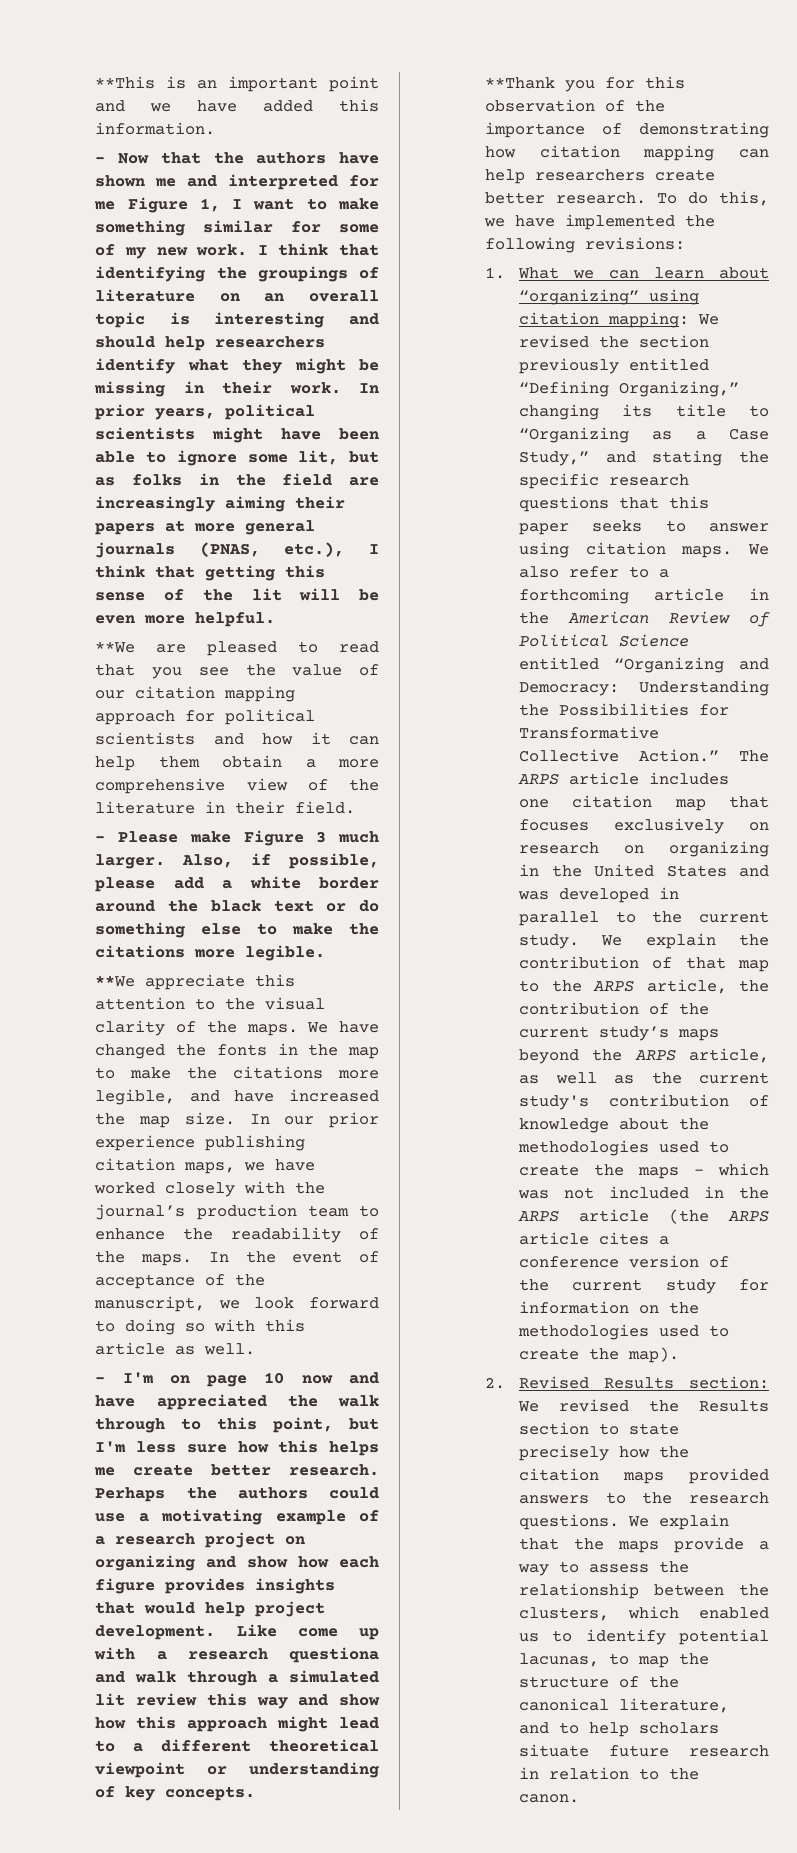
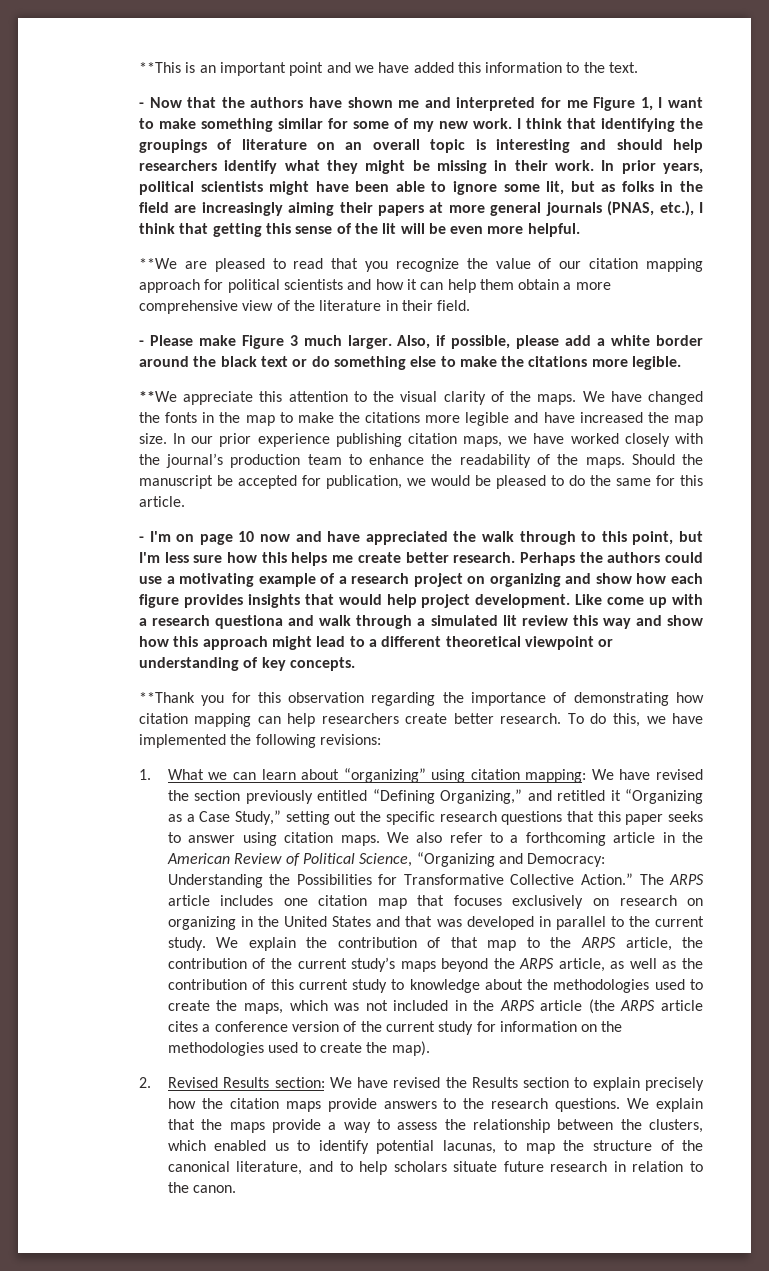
[95,122,216,135] information. -> [485,62,639,73] information to the text.
[198,667,229,676] see -> [395,258,459,272] recognize
[95,1089,176,1105] legible, -> [465,412,510,426] legible
[208,1251,379,1263] [95,1274,266,1289] [94,1296,379,1312] [95,1319,306,1335] [95,1342,256,1355] In the event of acceptance of the manuscript, we look forward to doing so with this article as well. -> [631,454,703,465] [138,475,703,489] [138,496,185,507] Should the manuscript be accepted for publication, we would be pleased to do the same for this article.
[605,100,626,112] of -> [371,692,436,706] regarding
(720, 319) none -> [619,769,651,780] have
[519,404,769,420] changing its title to -> [527,790,621,801] and retitled it
[605,450,723,466] and stating -> [285,811,357,825] setting out
[619,634,690,647] [519,657,600,670] Science entitled -> [359,853,413,867] Science,
(769, 871) none -> [405,916,433,927] that
[699,1072,769,1084] [519,1094,769,1110] current study's contribution of -> [167,979,405,993] contribution of this current study to
[638,1167,705,1179] maps – -> [244,1003,284,1014] maps,
(540, 1406) none -> [357,1077,389,1088] have
[629,1423,680,1435] state -> [592,1077,640,1091] explain
[689,1468,769,1484] provided -> [327,1098,377,1112] provide

